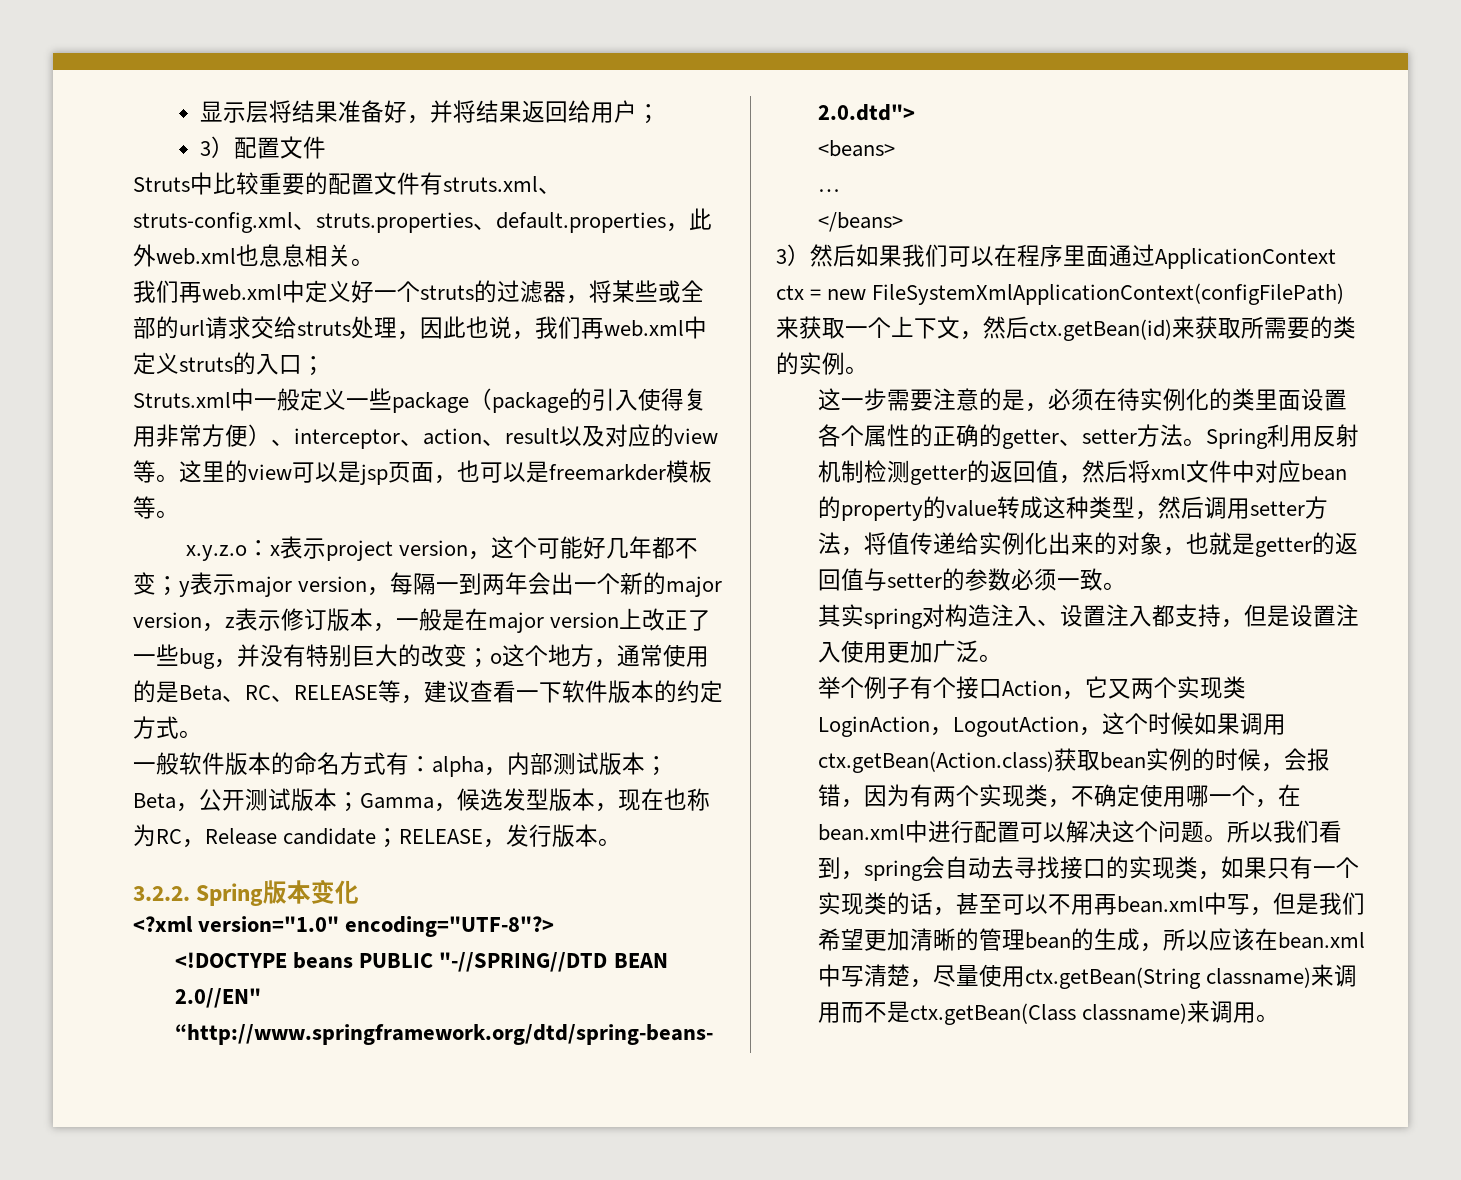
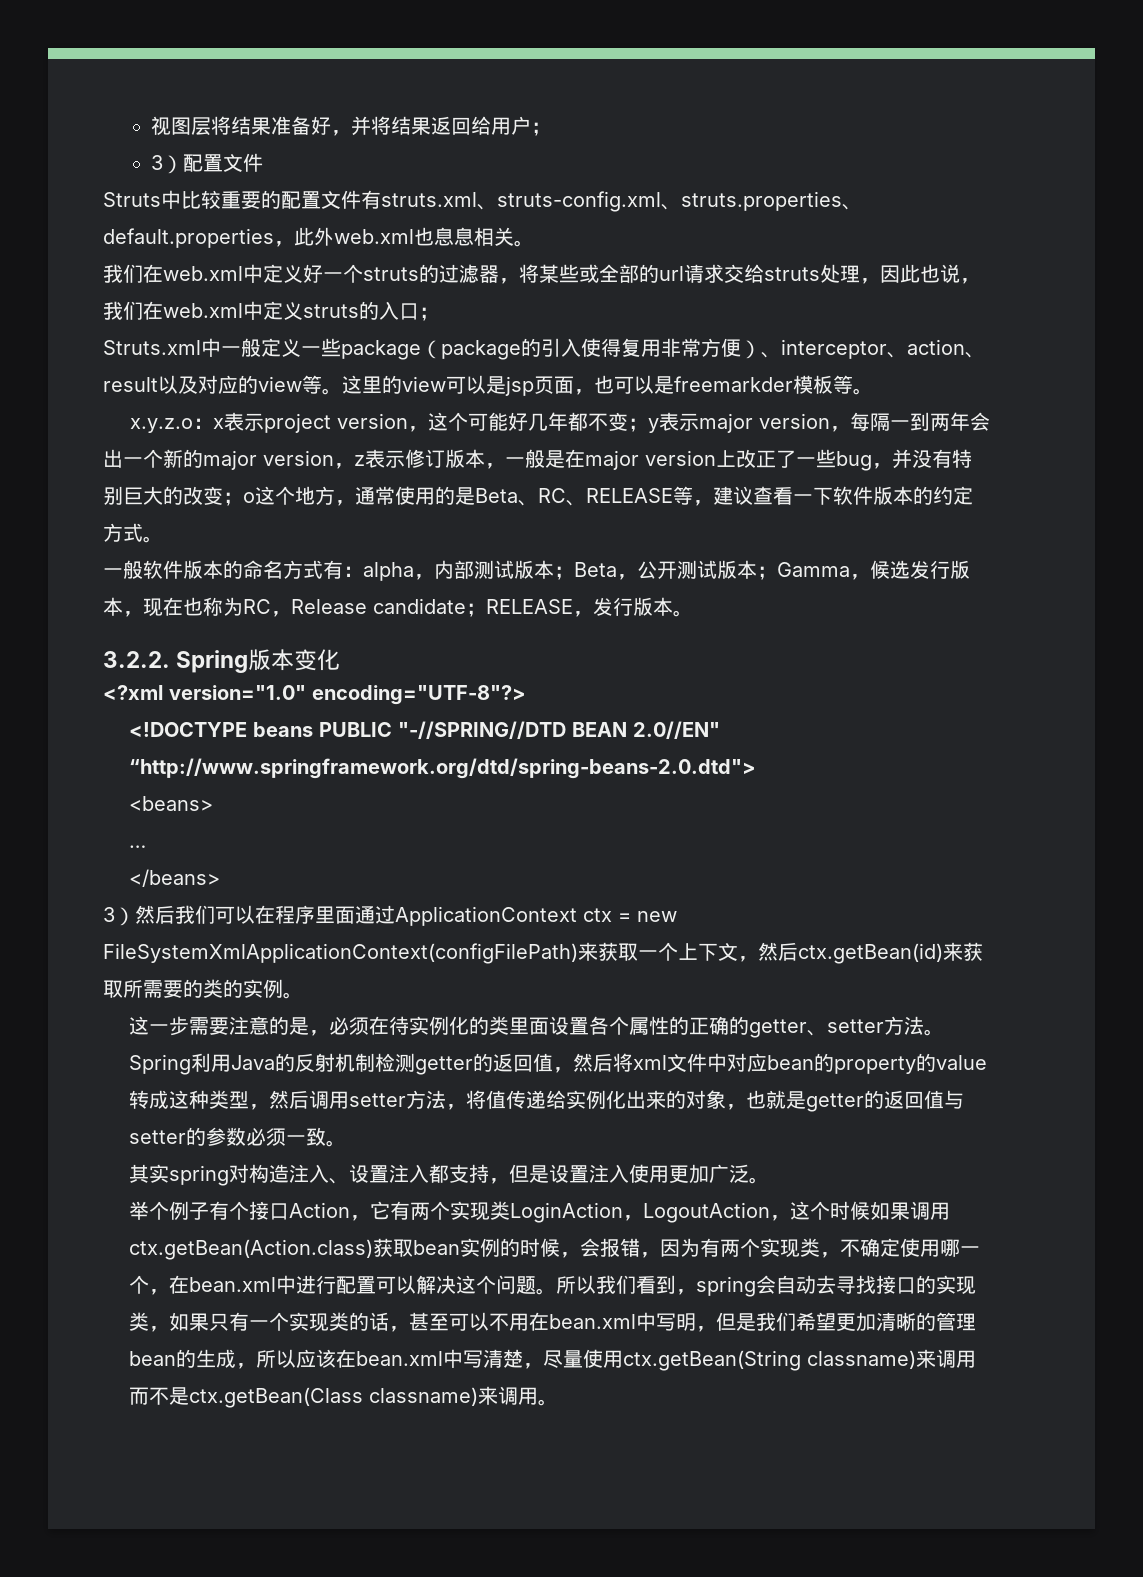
[199,101,246,123] 显示 -> [150,116,191,136] 视图
[179,282,202,303] 再 -> [143,264,163,283] 在
[581,318,604,339] 再 -> [143,301,163,320] 在
[526,788,549,810] 型 -> [930,560,950,579] 行
[856,244,902,267] 如果 -> (175, 914) none
(1314, 436) none -> [230,1053,295,1072] Java的
[1108,678,1132,699] 又 -> [389,1201,410,1220] 有
[1094,892,1251,915] 再bean.xml中写 -> [528,1312,696,1331] 在bean.xml中写明

